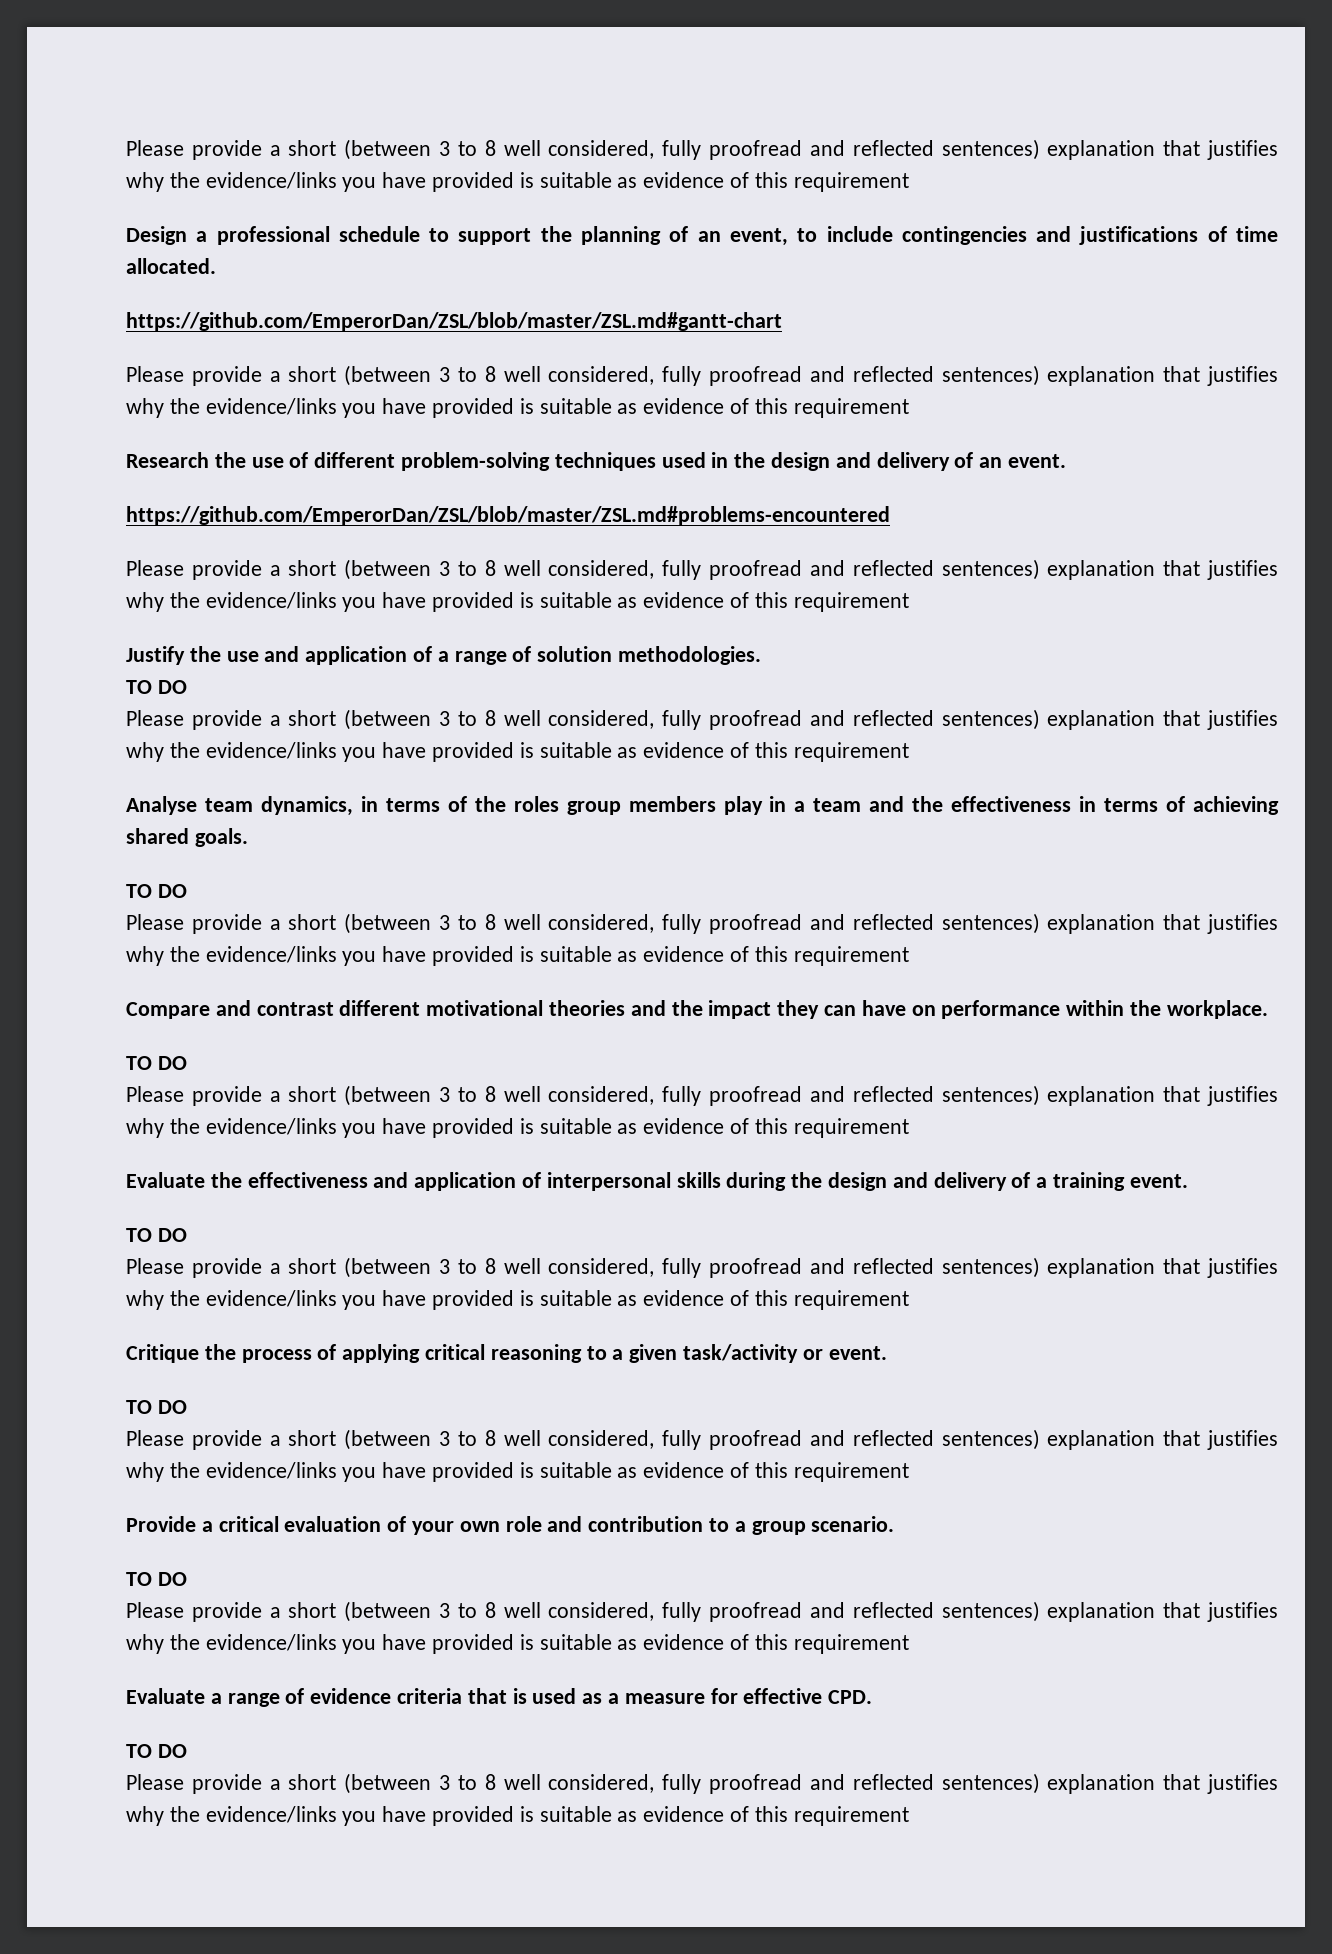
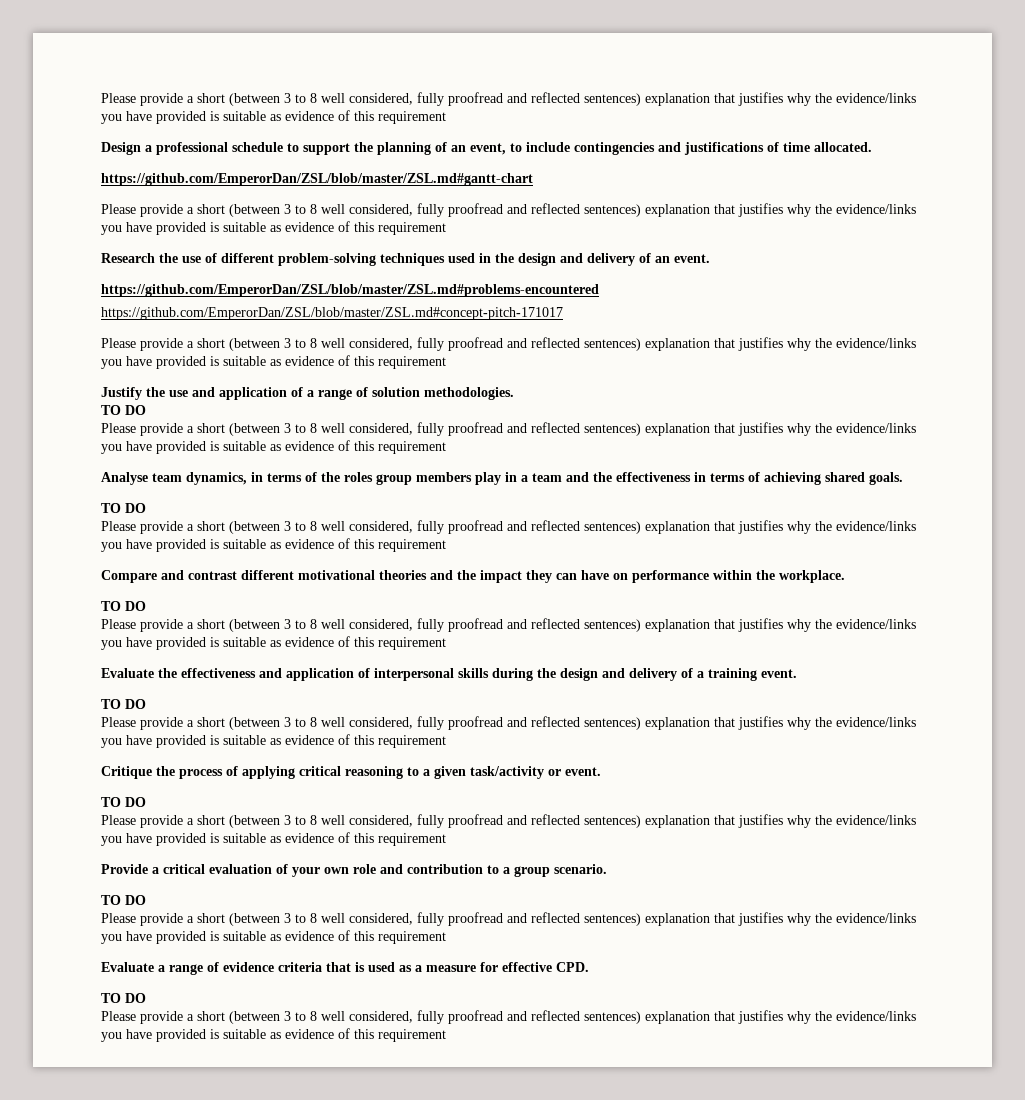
(890, 515) none -> [101,307,563,320] // https://github.com/EmperorDan/ZSL/blob/master/ZSL.md#concept-pitch-171017

